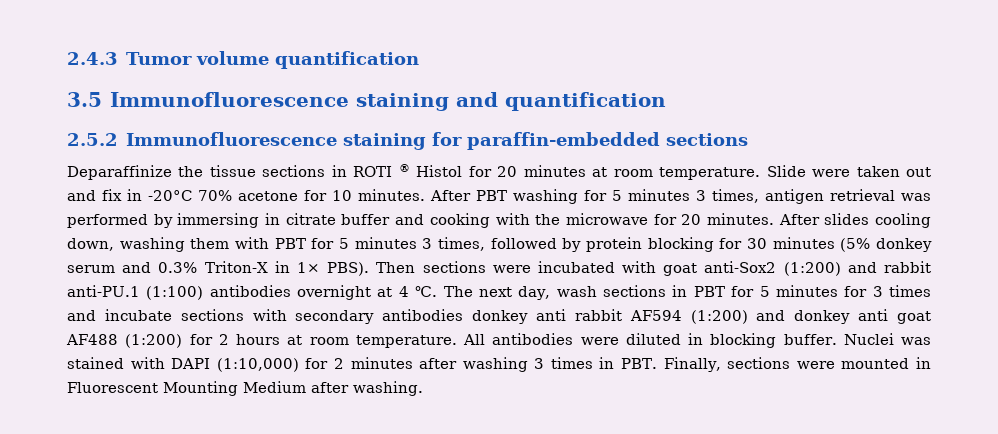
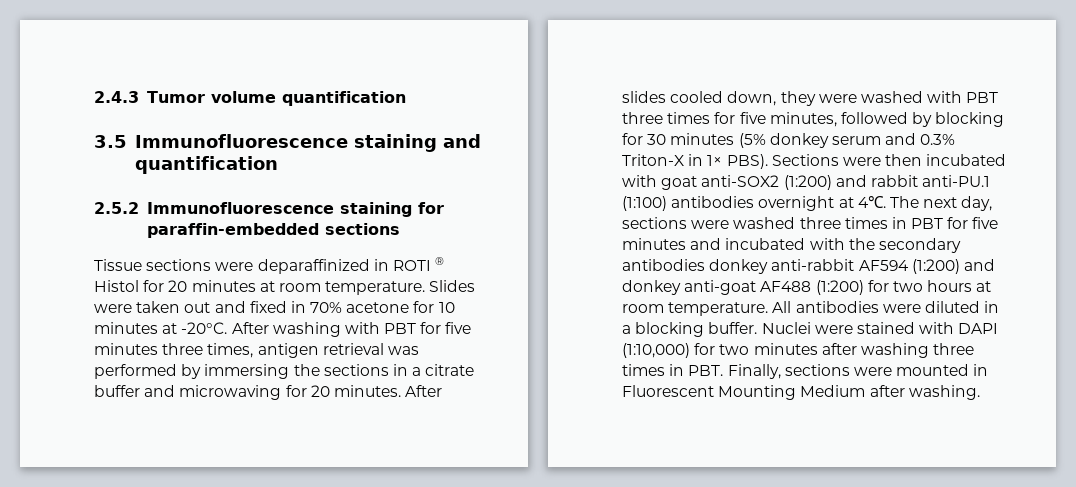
[67,165,326,180] Deparaffinize the tissue sections -> [94,259,370,274] Tissue sections were deparaffinized
[766,165,806,177] Slide -> [429,280,476,292] Slides
[102,189,192,201] fix in -20°C -> [249,301,306,313] fixed in
[358,189,706,204] minutes. After PBT washing for 5 minutes 3 -> [94,322,472,337] [94,343,204,355] minutes at -20°C. After washing with PBT for five minutes three
[265,213,648,228] in citrate buffer and cooking with the microwave -> [293,364,475,376] [94,385,282,400] the sections in a citrate buffer and microwaving
[875,213,931,228] [67,237,485,252] cooling down, washing them with PBT for 5 minutes 3 times, -> [670,91,999,106] [622,112,837,127] cooled down, they were washed with PBT three times for five minutes,
[586,237,642,252] protein -> (933, 119) none
[376,261,531,273] Then sections were -> [771,154,923,166] Sections were then
[704,261,777,273] anti-Sox2 -> [701,175,780,187] anti-SOX2
[398,286,438,297] 4 ℃. -> [857,196,886,208] 4℃.
[556,285,931,297] [67,309,287,321] wash sections in PBT for 5 minutes for 3 times and incubate sections with -> [622,217,999,229] [622,238,875,250] sections were washed three times in PBT for five minutes and incubated with the
[536,309,622,321] anti rabbit -> [771,259,855,271] anti-rabbit
[858,309,932,324] anti goat -> [684,280,757,295] anti-goat
[218,334,229,345] 2 -> [892,281,923,292] two
(704, 339) none -> [622,325,631,334] a
[901,337,931,345] was -> [814,325,853,334] were
[333,358,344,369] 2 -> [719,344,750,355] two
[534,358,545,369] 3 -> [933,343,975,355] three

